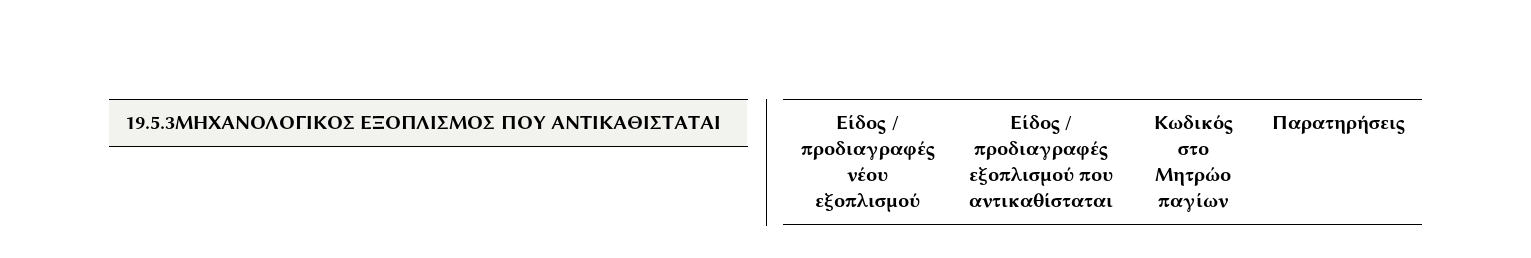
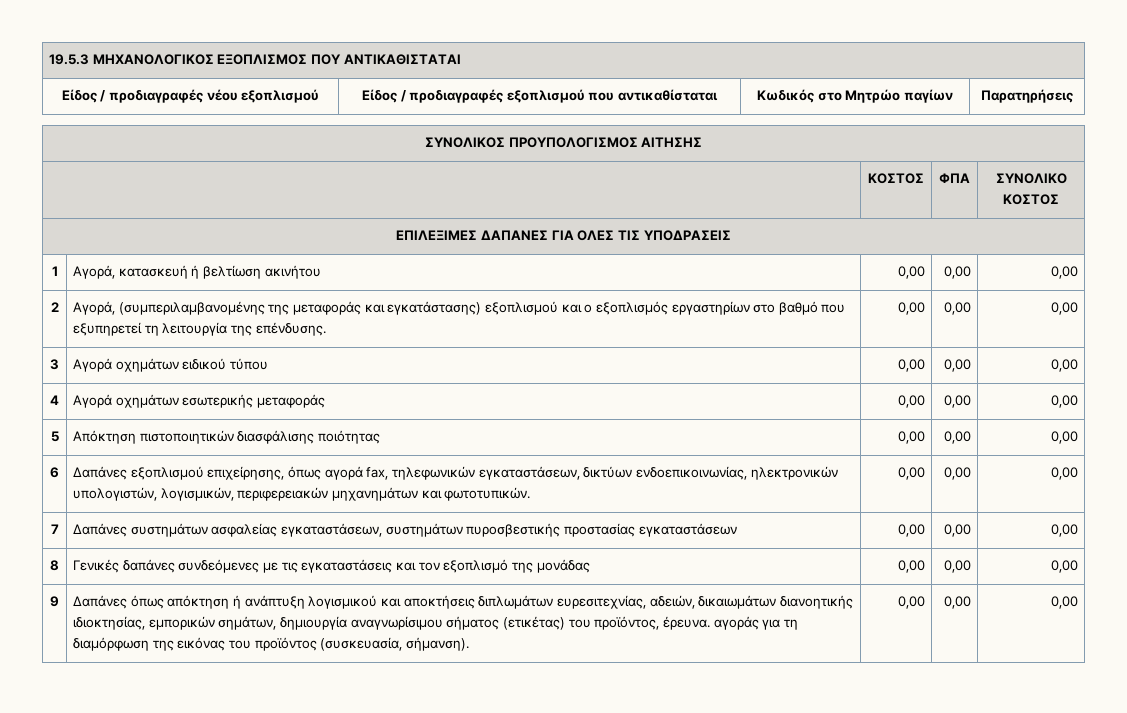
[124,115,355,130] 19.5.3ΜΗΧΑΝΟΛΟΓΙΚΟΣ -> [49,54,214,65] 19.5.3 ΜΗΧΑΝΟΛΟΓΙΚΟΣ
(1405, 124) none -> [424,137,703,148] [868,173,924,184] [939,173,970,183] [995,173,1067,184] [1003,194,1059,205] [396,230,731,241] [51,266,58,276] [73,265,321,279] [897,266,925,279] [943,266,971,279] [1050,266,1078,279] [50,302,59,312] [73,301,846,315] [73,322,326,336] [897,302,925,315] [943,302,971,315] [1050,302,1078,315] [50,359,59,370] [73,358,269,372] [897,359,925,372] [943,359,971,372] [1050,359,1078,372] [50,395,59,405] [73,394,326,408] [897,395,925,408] [943,395,971,408] [1050,395,1078,408] [50,431,59,442] [73,430,381,444] [897,431,925,444] [943,431,971,444] [1050,431,1078,444] [50,467,59,478] [73,466,838,480] [73,487,531,501] [897,467,925,480] [943,467,971,480] [1050,467,1078,480] [50,524,59,534] [73,523,737,537] [897,524,925,537] [943,524,971,537] [1050,524,1078,537] [50,560,59,571] [73,559,590,573] [897,560,925,573] [943,560,971,573] [1050,560,1078,573] [50,596,59,607] [73,595,853,609] [73,616,798,630] [73,637,469,651] [897,596,925,609] [943,596,971,609] [1050,596,1078,609] // ΣΥΝΟΛΙΚΟΣ ΠΡΟΥΠΟΛΟΓΙΣΜΟΣ ΑΙΤΗΣΗΣ // | ΚΟΣΤΟΣ | ΦΠΑ | ΣΥΝΟΛΙΚΟ ΚΟΣΤΟΣ // ΕΠΙΛΕΞΙΜΕΣ ΔΑΠΑΝΕΣ ΓΙΑ ΟΛΕΣ ΤΙΣ ΥΠΟΔΡΑΣΕΙΣ // 1 | Αγορά, κατασκευή ή βελτίωση ακινήτου | 0,00 | 0,00 | 0,00 // 2 | Αγορά, (συμπεριλαμβανομένης της μεταφοράς και εγκατάστασης) εξοπλισμού και ο εξοπλισμός εργαστηρίων στο βαθμό που εξυπηρετεί τη λειτουργία της επένδυσης. | 0,00 | 0,00 | 0,00 // 3 | Αγορά οχημάτων ειδικού τύπου | 0,00 | 0,00 | 0,00 // 4 | Αγορά οχημάτων εσωτερικής μεταφοράς | 0,00 | 0,00 | 0,00 // 5 | Απόκτηση πιστοποιητικών διασφάλισης ποιότητας | 0,00 | 0,00 | 0,00 // 6 | Δαπάνες εξοπλισμού επιχείρησης, όπως αγορά fax, τηλεφωνικών εγκαταστάσεων, δικτύων ενδοεπικοινωνίας, ηλεκτρονικών υπολογιστών, λογισμικών, περιφερειακών μηχανημάτων και φωτοτυπικών. | 0,00 | 0,00 | 0,00 // 7 | Δαπάνες συστημάτων ασφαλείας εγκαταστάσεων, συστημάτων πυροσβεστικής προστασίας εγκαταστάσεων | 0,00 | 0,00 | 0,00 // 8 | Γενικές δαπάνες συνδεόμενες με τις εγκαταστάσεις και τον εξοπλισμό της μονάδας | 0,00 | 0,00 | 0,00 // 9 | Δαπάνες όπως απόκτηση ή ανάπτυξη λογισμικού και αποκτήσεις διπλωμάτων ευρεσιτεχνίας, αδειών, δικαιωμάτων διανοητικής ιδιοκτησίας, εμπορικών σημάτων, δημιουργία αναγνωρίσιμου σήματος (ετικέτας) του προϊόντος, έρευνα. αγοράς για τη διαμόρφωση της εικόνας του προϊόντος (συσκευασία, σήμανση). | 0,00 | 0,00 | 0,00

